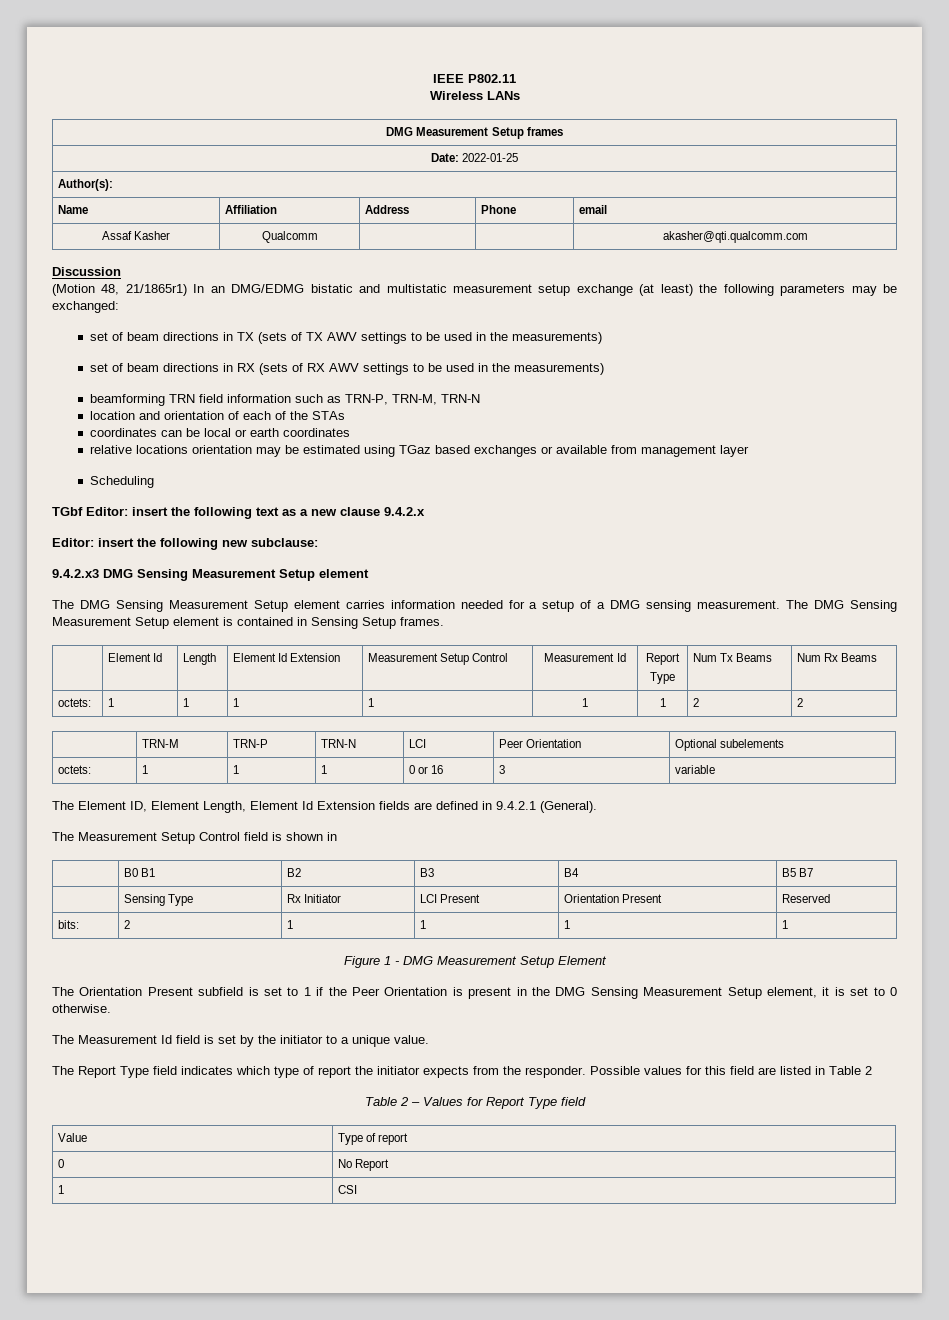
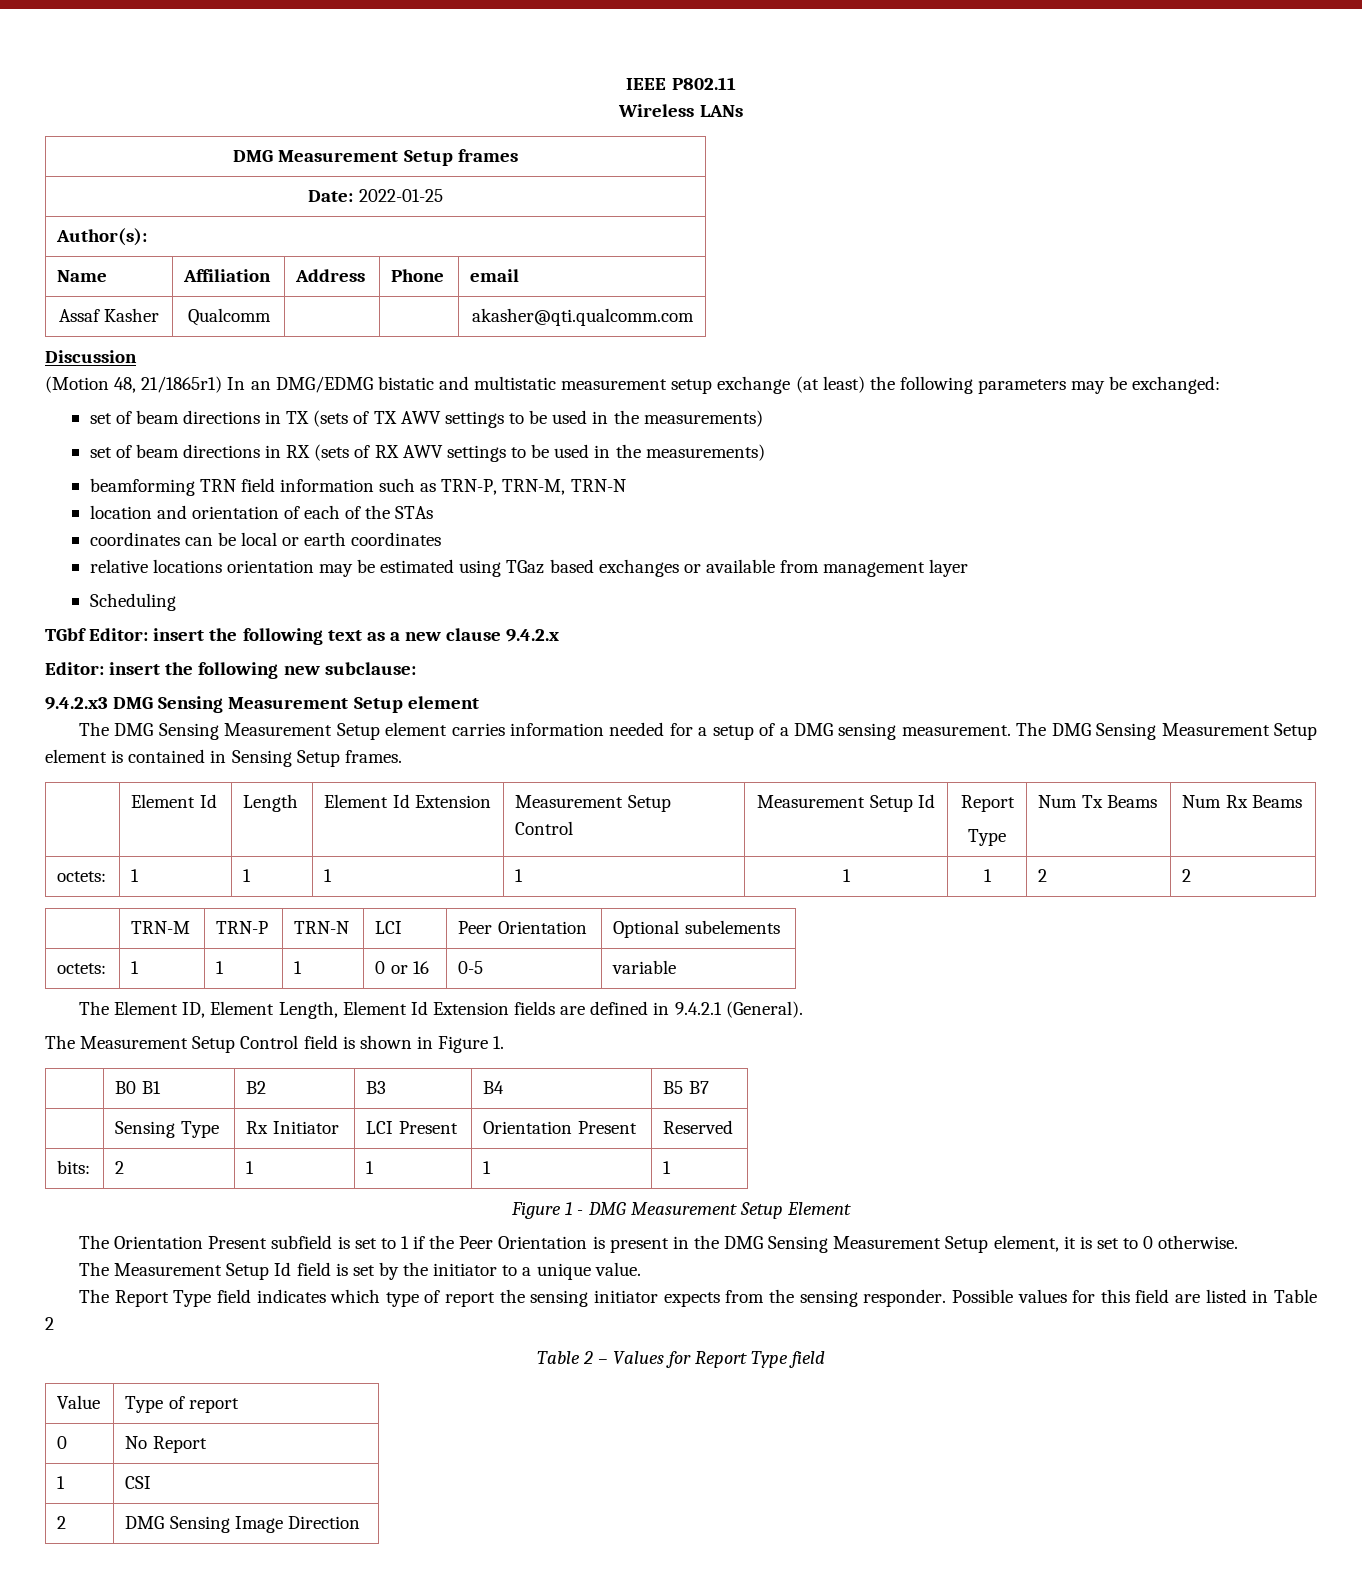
(615, 657) none -> [869,795,913,812] Setup
[498,765,505,774] 3 -> [458,961,484,974] 0-5
(337, 836) none -> [438,1036,505,1053] Figure 1.
(157, 1039) none -> [226,1263,270,1280] Setup
(373, 1070) none -> [530,1290,589,1307] sensing
(521, 1070) none -> [799,1290,858,1307] sensing
(357, 1189) none -> [57,1516,67,1529] [125,1516,360,1533] // 2 | DMG Sensing Image Direction

